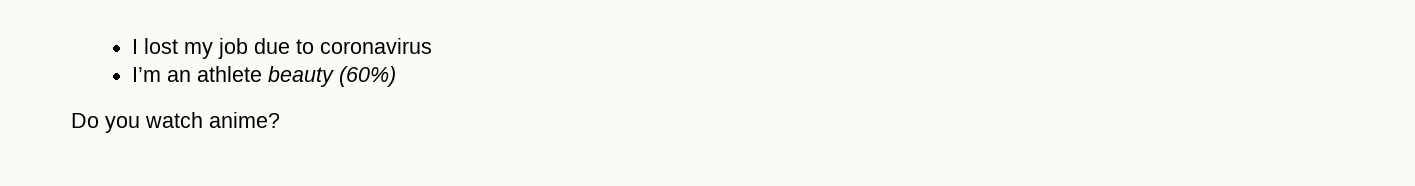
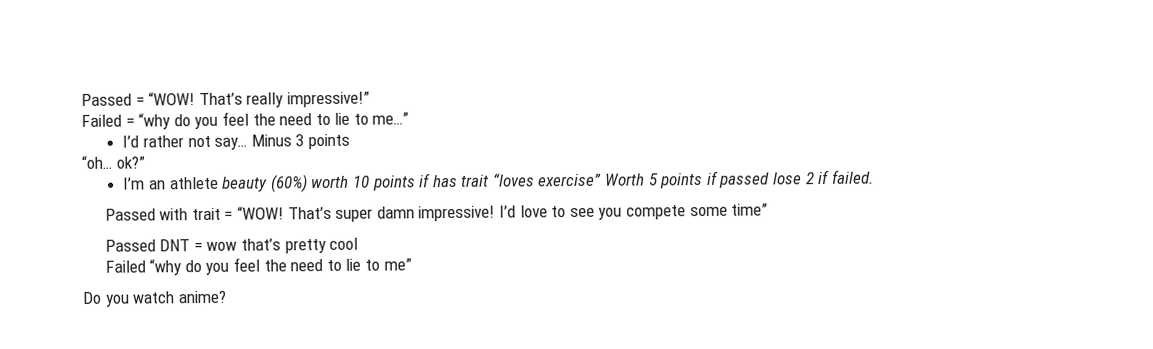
[131,38,432,59] I lost my job due to coronavirus -> [81,91,370,108] [81,111,410,130] [122,133,350,150] [81,155,145,169] Passed = “WOW! That’s really impressive!” // Failed = “why do you feel the need to lie to me…” // I’d rather not say… Minus 3 points // “oh… ok?”
(396, 76) none -> [311,169,874,191] [104,203,769,222] [104,237,359,254] [104,257,412,276] worth 10 points if has trait “loves exercise” Worth 5 points if passed lose 2 if failed. // Passed with trait = “WOW! That’s super damn impressive! I’d love to see you compete some time” // Passed DNT = wow that’s pretty cool // Failed “why do you feel the need to lie to me”

